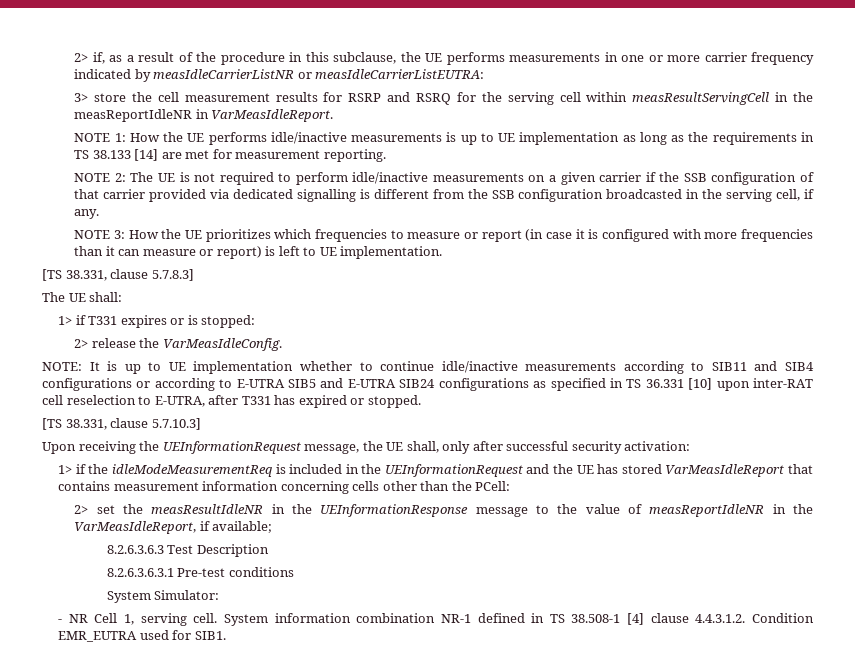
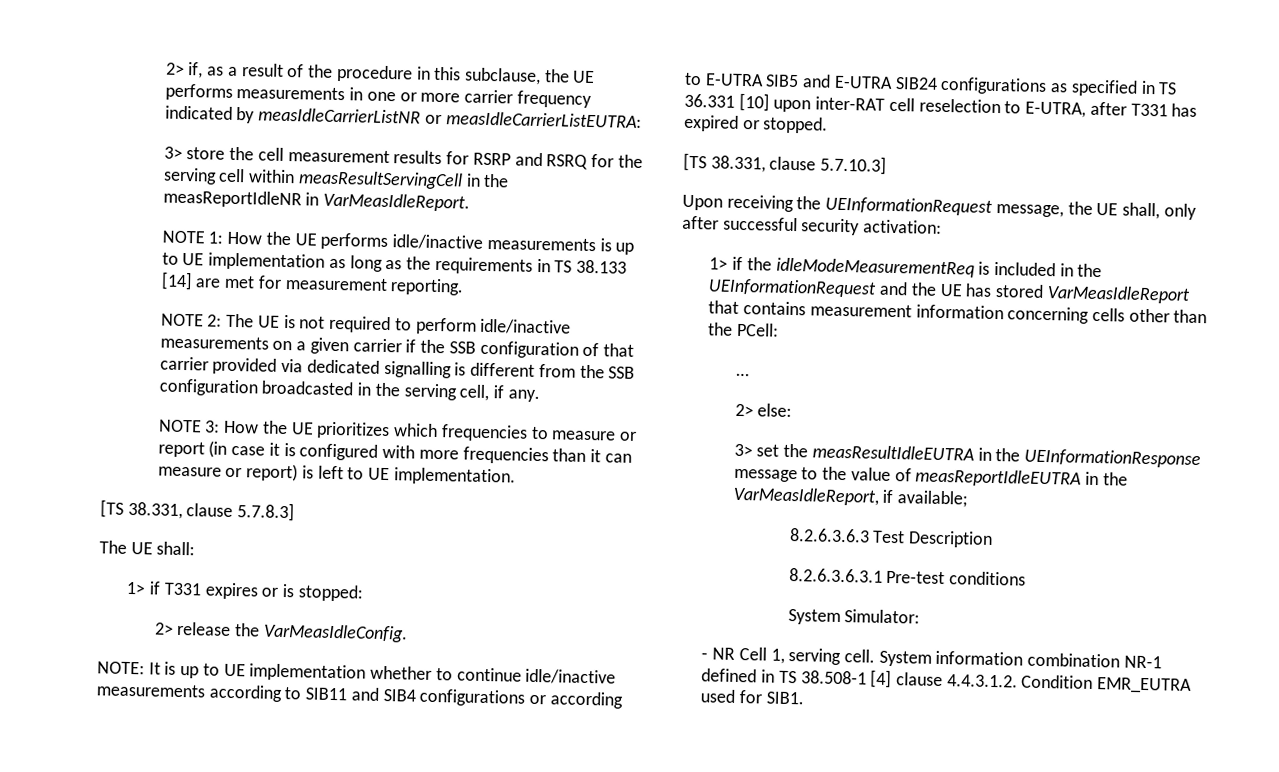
[74,505,89,514] // 2> -> [735,372,749,377] [734,403,793,418] [733,443,753,457] // … // 2> else: // 3>
[151,504,264,514] measResultIdleNR -> [811,444,974,461] measResultIdleEUTRA
[649,504,765,517] measReportIdleNR -> [915,468,1082,488] measReportIdleEUTRA

